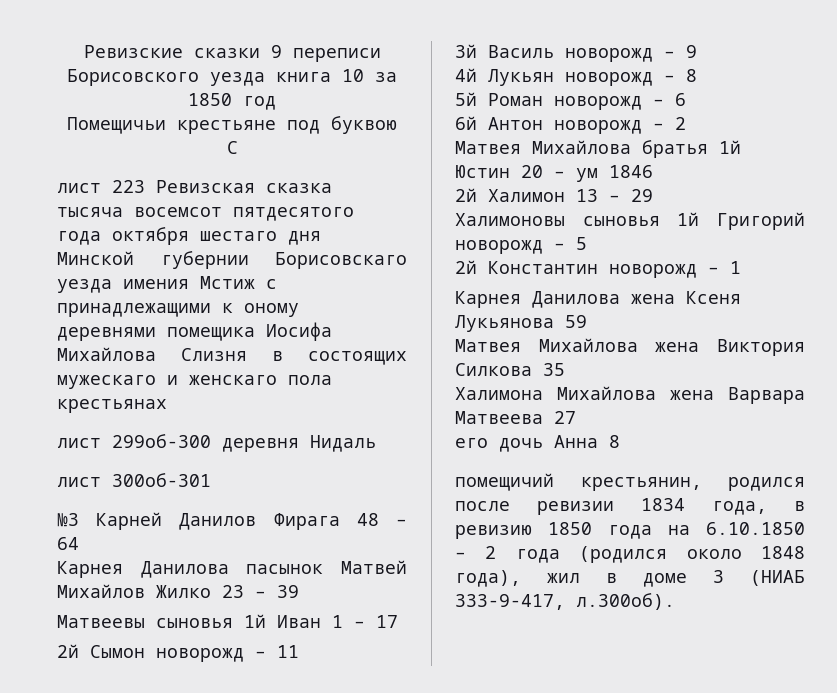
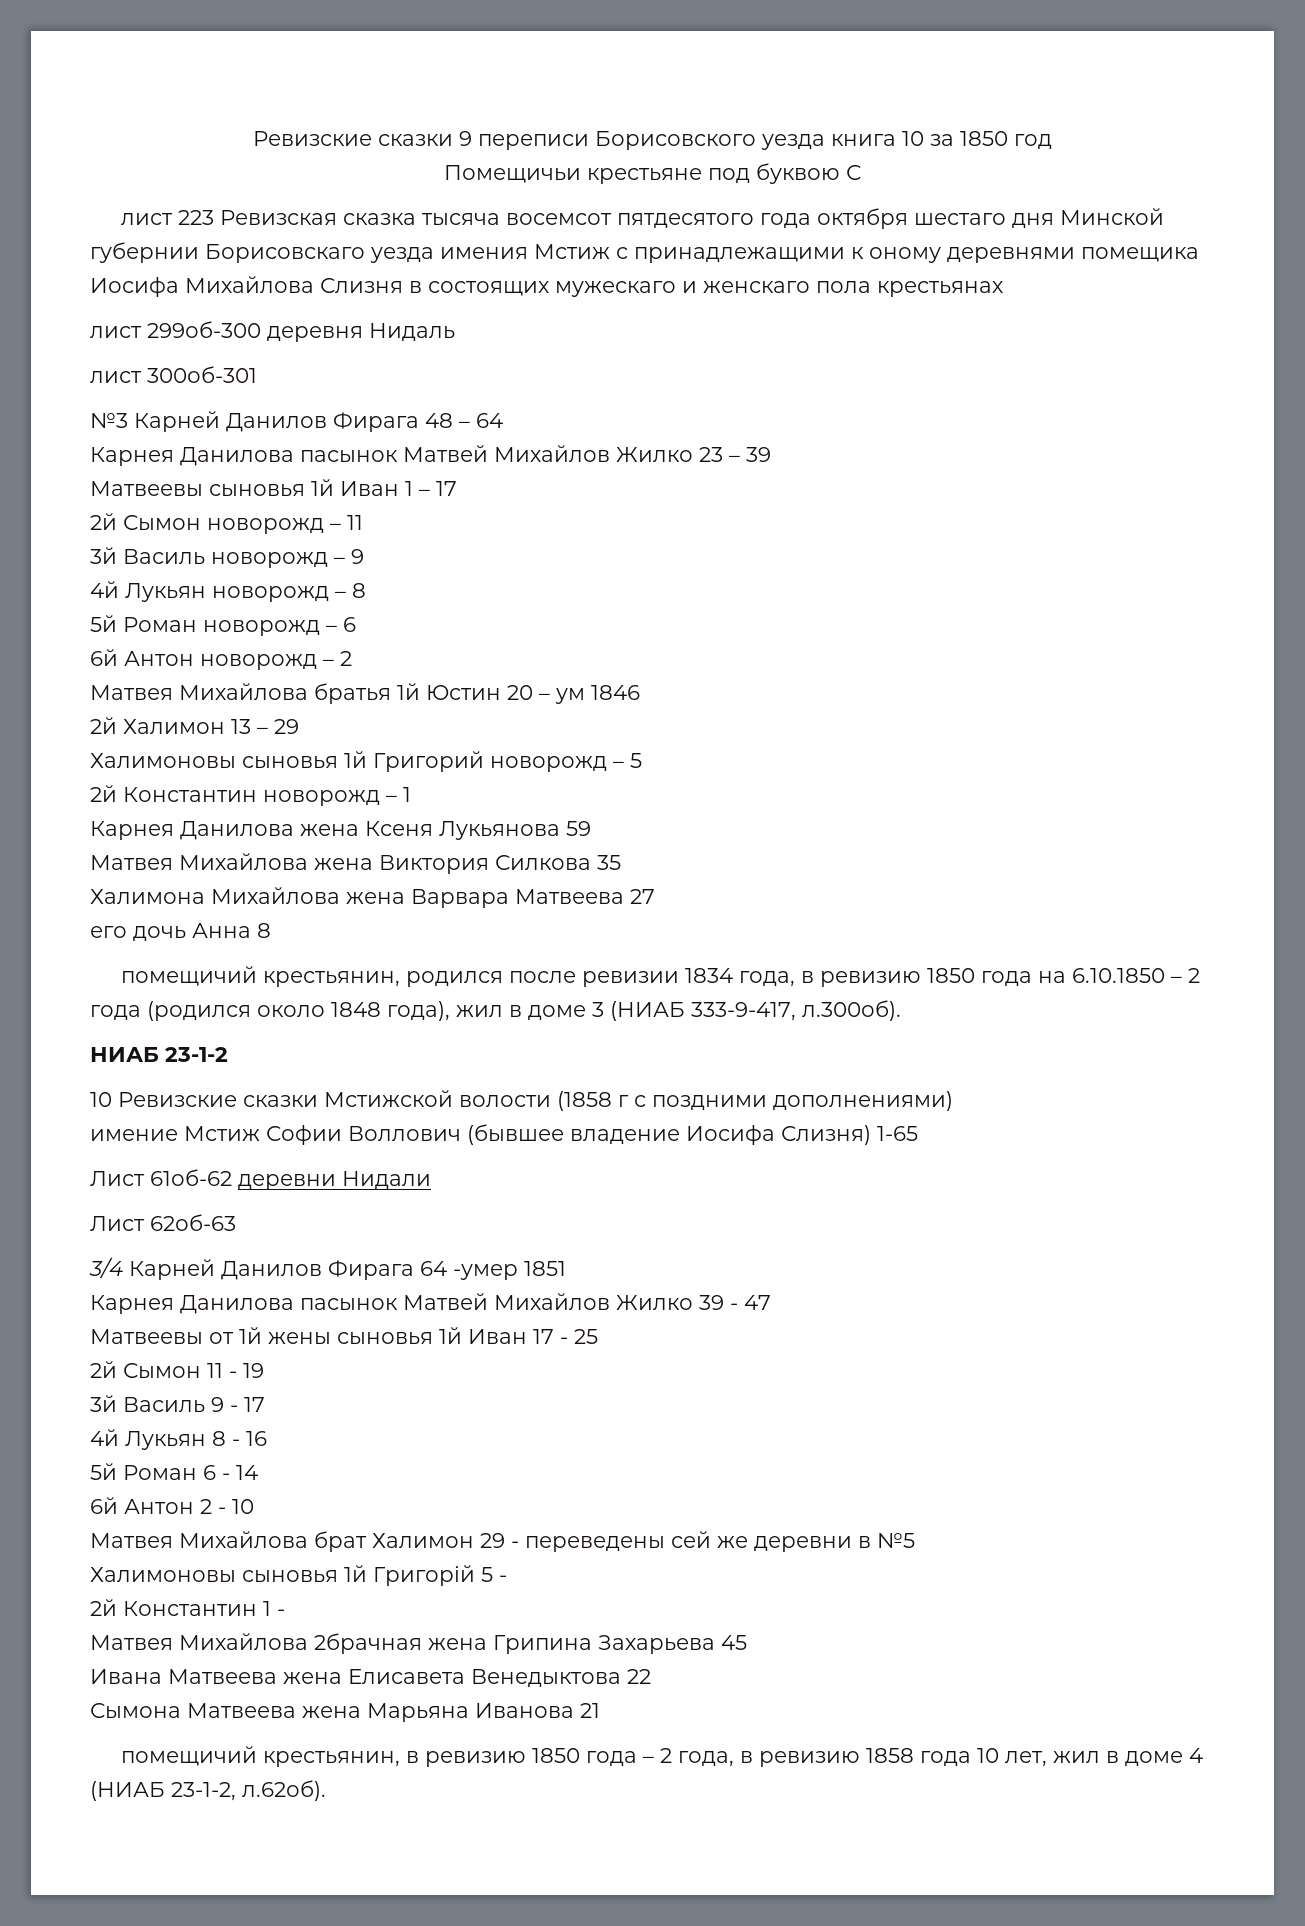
(675, 601) none -> [90,1047,228,1062] [90,1090,953,1111] [90,1124,918,1145] [90,1169,431,1190] [90,1214,236,1231] [89,1257,566,1280] [90,1293,771,1314] [90,1327,598,1345] [90,1361,264,1379] [90,1395,265,1413] [90,1429,267,1450] [90,1463,258,1480] [90,1497,254,1514] [90,1531,915,1552] [90,1565,507,1586] [90,1599,285,1616] [90,1633,747,1654] [90,1669,651,1687] [90,1703,600,1722] [121,1746,1204,1767] [90,1780,326,1801] // НИАБ 23-1-2 // 10 Ревизские сказки Мстижской волости (1858 г с поздними дополнениями) // имение Мстиж Софии Воллович (бывшее владение Иосифа Слизня) 1-65 // Лист 61об-62 деревни Нидали // Лист 62об-63 // 3/4 Карней Данилов Фирага 64 -умер 1851 // Карнея Данилова пасынок Матвей Михайлов Жилко 39 - 47 // Матвеевы от 1й жены сыновья 1й Иван 17 - 25 // 2й Сымон 11 - 19 // 3й Василь 9 - 17 // 4й Лукьян 8 - 16 // 5й Роман 6 - 14 // 6й Антон 2 - 10 // Матвея Михайлова брат Халимон 29 - переведены сей же деревни в №5 // Халимоновы сыновья 1й Григорiй 5 - // 2й Константин 1 - // Матвея Михайлова 2брачная жена Грипина Захарьева 45 // Ивана Матвеева жена Елисавета Венедыктова 22 // Сымона Матвеева жена Марьяна Иванова 21 // помещичий крестьянин, в ревизию 1850 года – 2 года, в ревизию 1858 года 10 лет, жил в доме 4 (НИАБ 23-1-2, л.62об).

